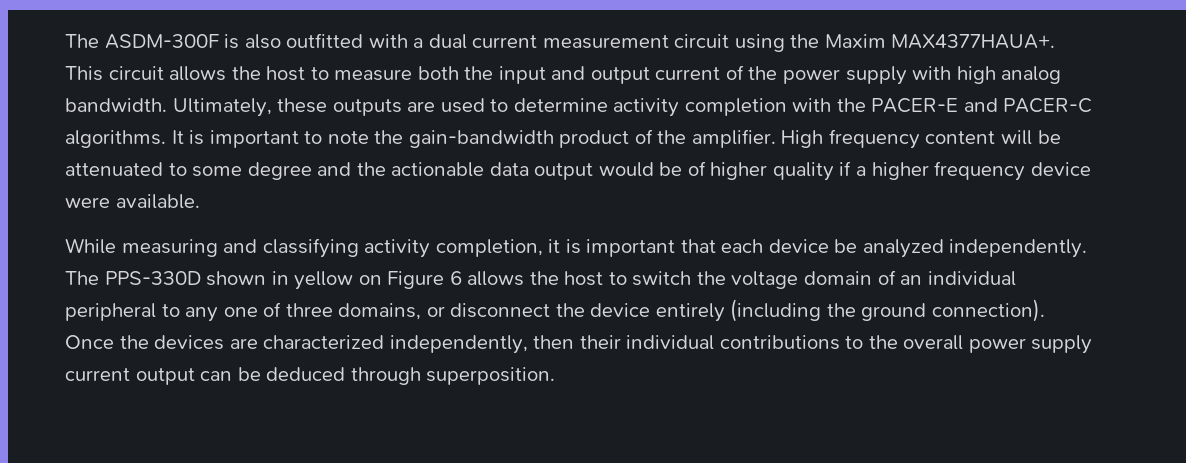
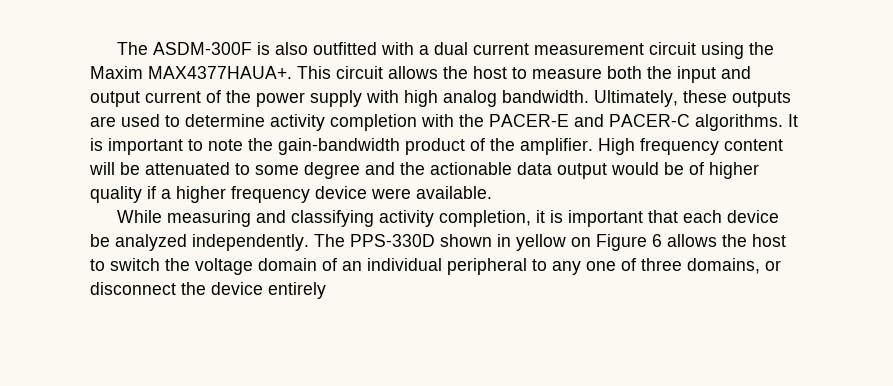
[730,299,1046,322] [65,335,1093,354] [65,367,556,385] (including the ground connection). Once the devices are characterized independently, then their individual contributions to the overall power supply current output can be deduced through superposition. -> (326, 290) none

